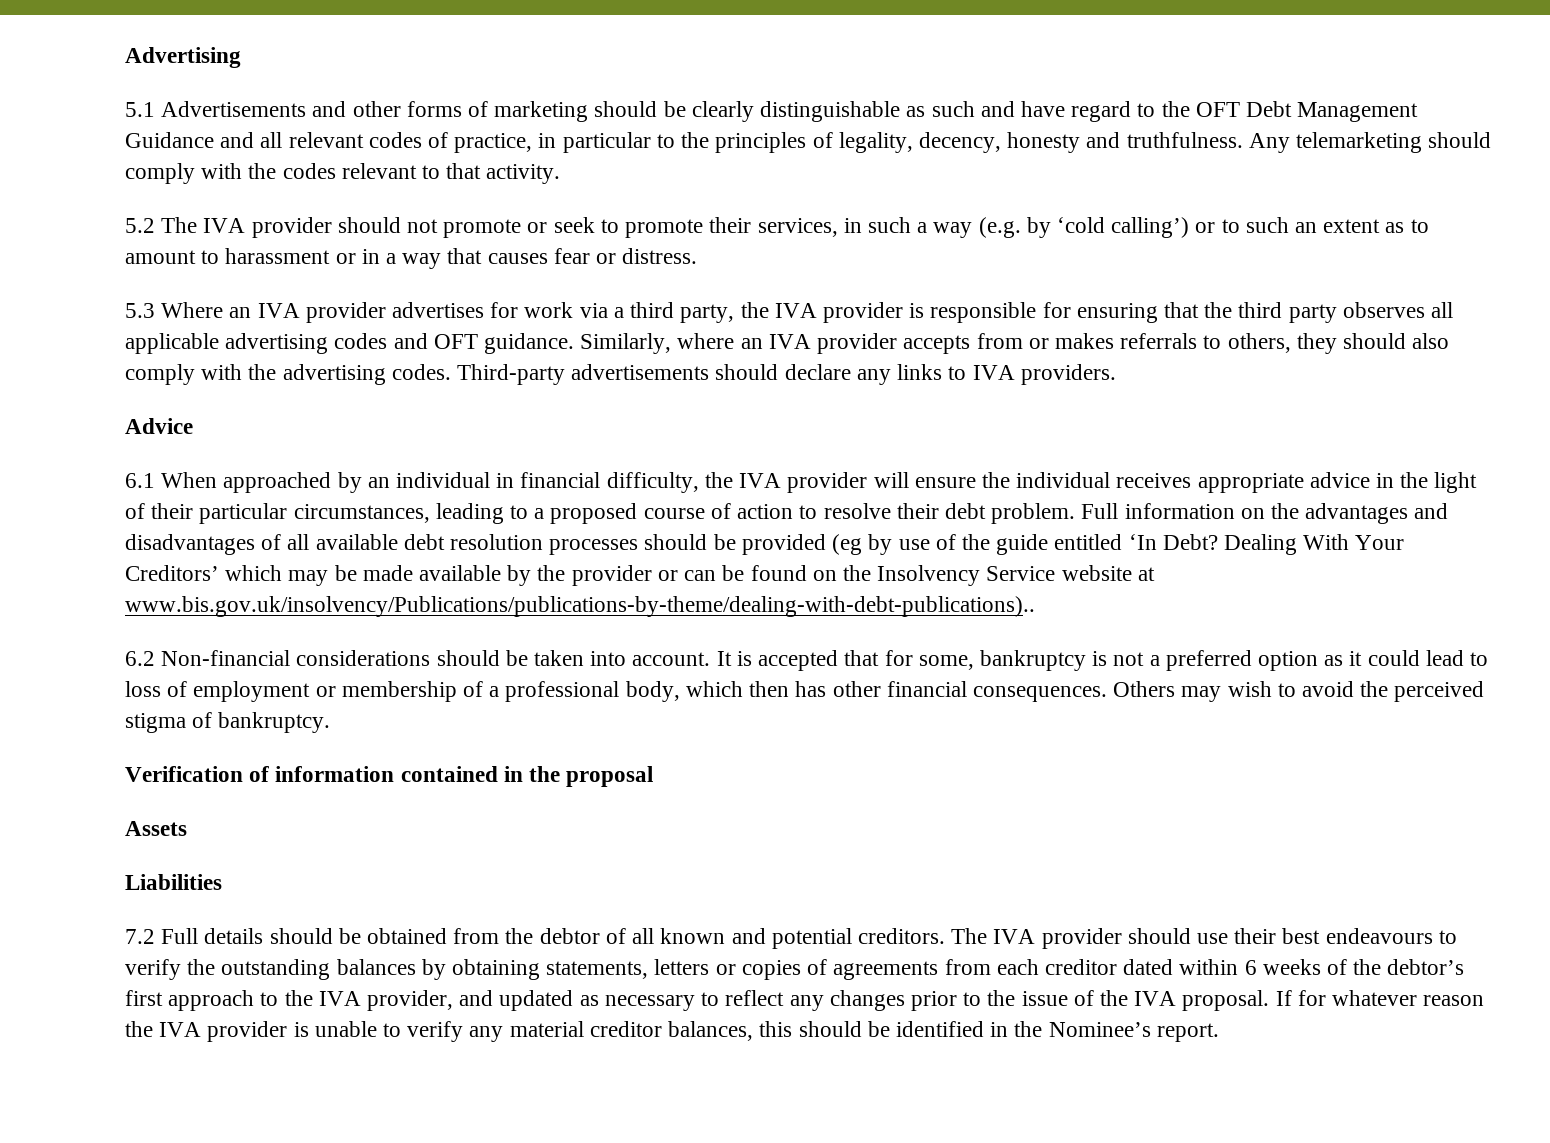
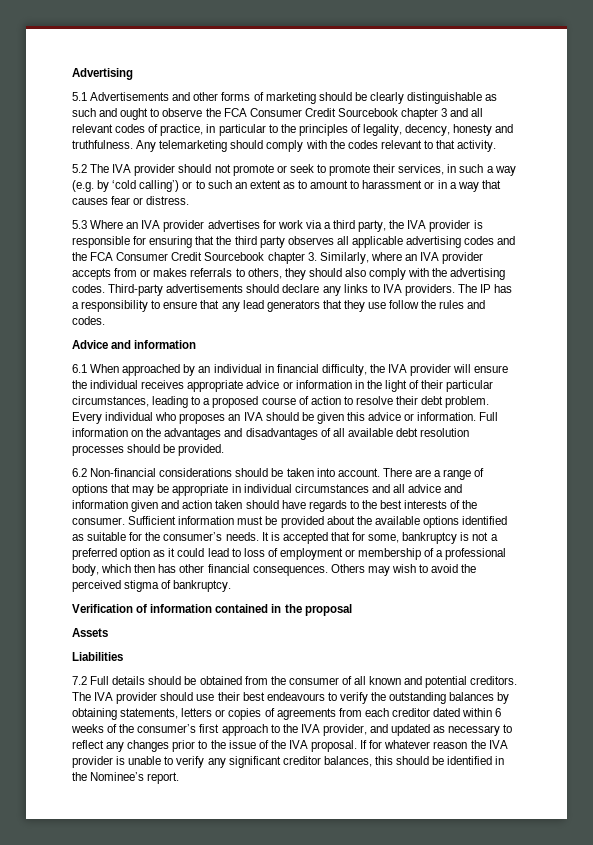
[1020,101,1419,122] [125,132,214,148] have regard to the OFT Debt Management Guidance -> [120,108,448,120] ought to observe the FCA Consumer Credit Sourcebook chapter 3
[433,333,575,354] OFT guidance. -> [72,252,317,264] the FCA Consumer Credit Sourcebook chapter 3.
(1116, 374) none -> [458,284,513,293] [72,300,486,312] [72,316,105,325] The IP has a responsibility to ensure that any lead generators that they use follow the rules and codes.
(193, 426) none -> [111,340,197,349] and information
(1370, 480) none -> [282,380,352,389] or information
(1076, 513) none -> [72,412,477,424] Every individual who proposes an IVA should be given this advice or information.
[741,534,1405,555] [125,565,1155,586] [125,596,1035,617] provided (eg by use of the guide entitled ‘In Debt? Dealing With Your Creditors’ which may be made available by the provider or can be found on the Insolvency Service website at www.bis.gov.uk/insolvency/Publications/publications-by-theme/dealing-with-debt-publications).. -> [178,444,225,456] provided.
(711, 659) none -> [382,468,485,480] [72,484,463,496] [72,500,478,512] [72,516,508,528] [72,532,259,541] There are a range of options that may be appropriate in individual circumstances and all advice and information given and action taken should have regards to the best interests of the consumer. Sufficient information must be provided about the available options identified as suitable for the consumer’s needs.
[539,928,600,944] debtor -> [288,677,339,685] consumer
[1387,959,1465,975] debtor’s -> [137,724,197,733] consumer’s
[509,1021,584,1037] material -> [228,756,281,768] significant

